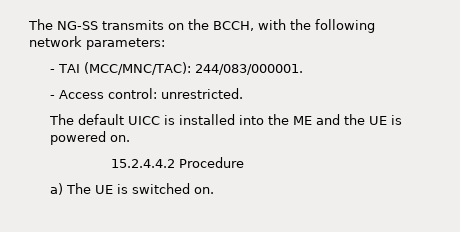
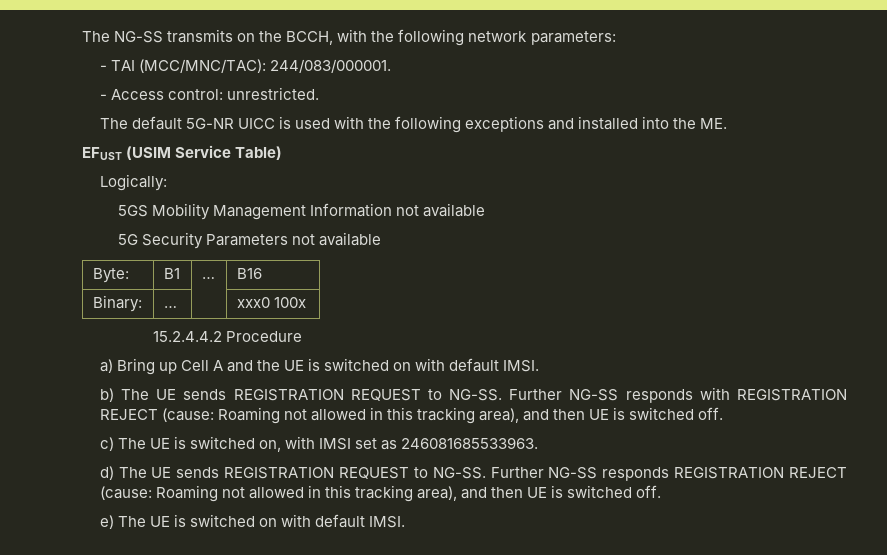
(124, 119) none -> [185,118,234,129] 5G-NR
[178,114,402,125] [49,131,130,145] [111,157,245,168] [49,183,214,195] installed into the ME and the UE is powered on. // 15.2.4.4.2 Procedure // a) The UE is switched on. -> [295,116,728,133] [82,145,283,160] [99,174,167,191] [117,203,485,220] [117,232,381,249] [92,268,129,283] [163,268,180,279] [201,277,215,279] [236,268,262,279] [92,295,142,312] [163,306,177,308] [236,297,306,308] [153,331,303,342] [99,358,540,375] [99,387,847,403] [99,407,724,424] [99,436,539,452] [99,466,848,481] [99,485,662,502] [99,514,406,529] used with the following exceptions and installed into the ME. // EFUST (USIM Service Table) // Logically: // 5GS Mobility Management Information not available // 5G Security Parameters not available // Byte: | B1 | … | B16 // Binary: | … | | xxx0 100x // 15.2.4.4.2 Procedure // a) Bring up Cell A and the UE is switched on with default IMSI. // b) The UE sends REGISTRATION REQUEST to NG-SS. Further NG-SS responds with REGISTRATION REJECT (cause: Roaming not allowed in this tracking area), and then UE is switched off. // c) The UE is switched on, with IMSI set as 246081685533963. // d) The UE sends REGISTRATION REQUEST to NG-SS. Further NG-SS responds REGISTRATION REJECT (cause: Roaming not allowed in this tracking area), and then UE is switched off. // e) The UE is switched on with default IMSI.

